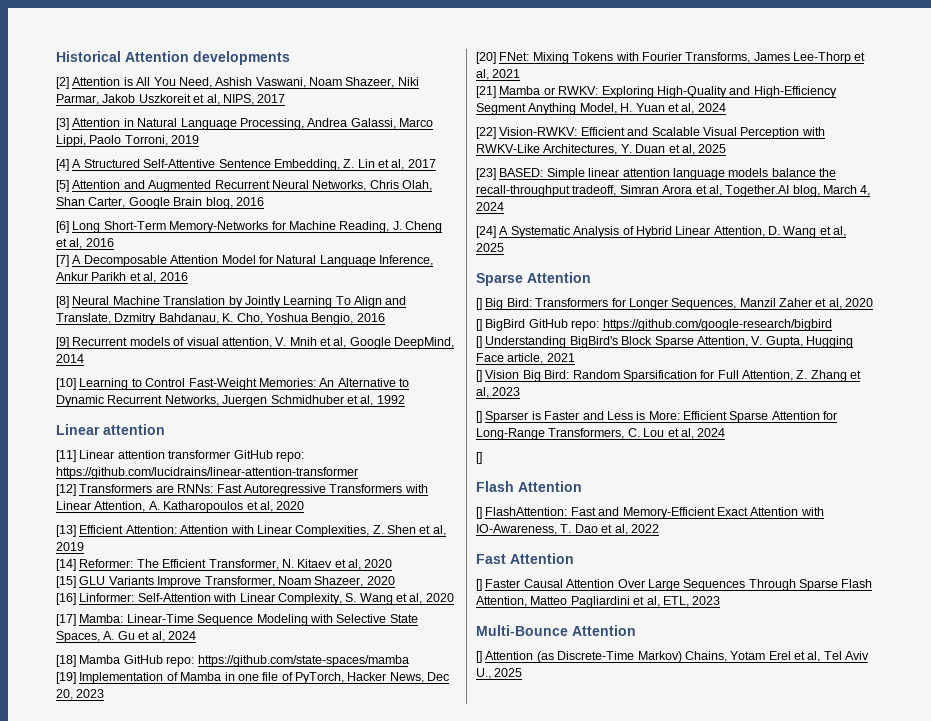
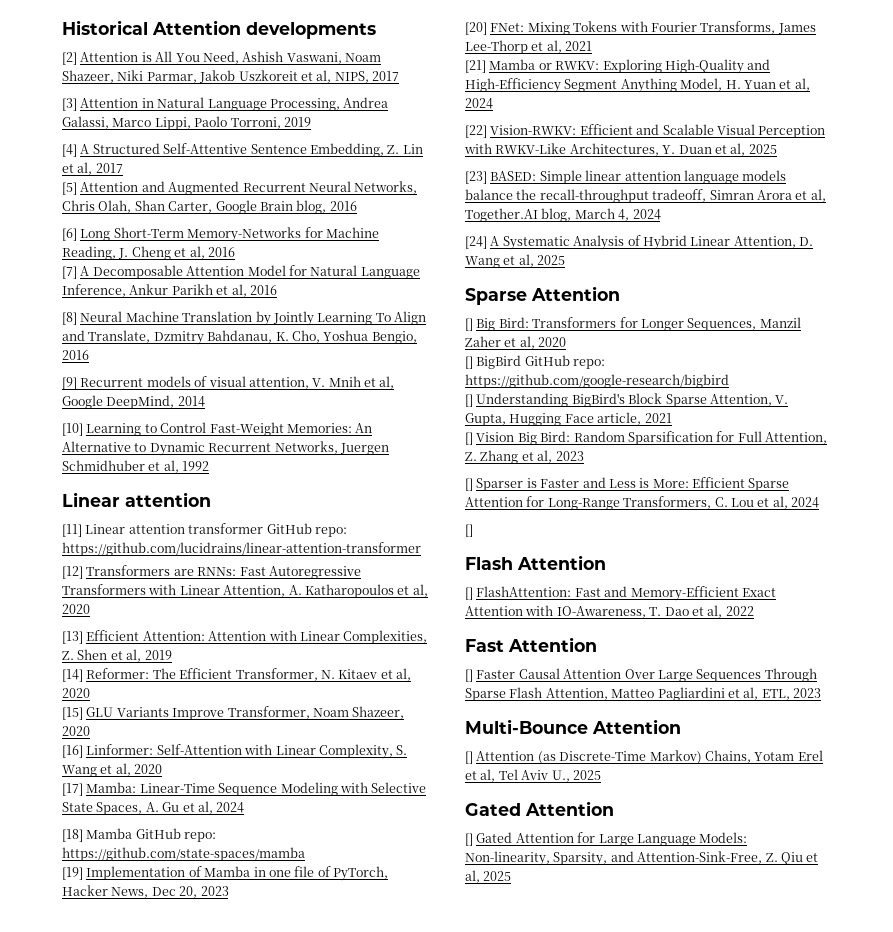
(523, 672) none -> [465,801,614,816] [465,832,748,846] [465,851,819,866] [465,870,512,883] // Gated Attention // [] Gated Attention for Large Language Models: Non-linearity, Sparsity, and Attention-Sink-Free, Z. Qiu et al, 2025

